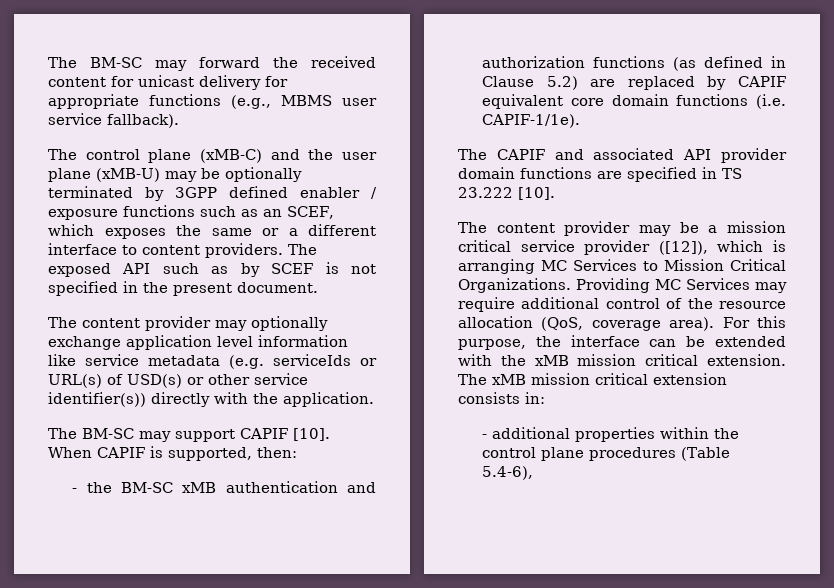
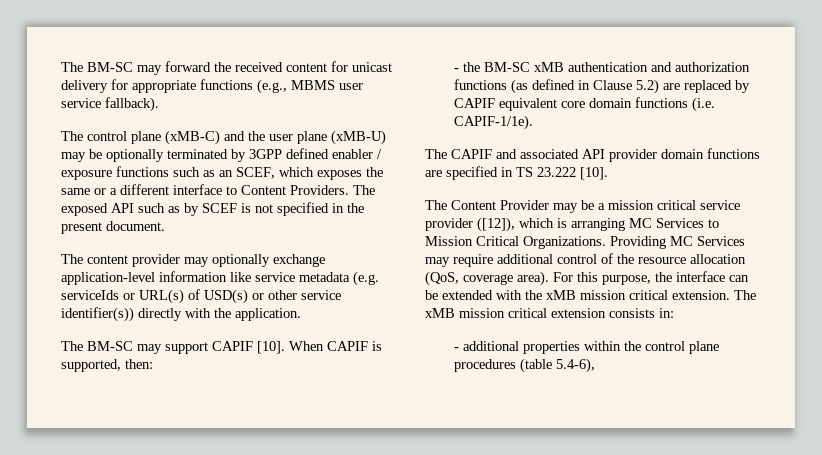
[142,243,283,258] content providers. -> [241,185,349,195] Content Providers.
[126,335,253,350] application level -> [61,272,155,285] application-level
[496,221,631,236] content provider -> [451,200,549,210] Content Provider
[681,447,731,461] (Table -> [519,358,552,373] (table

